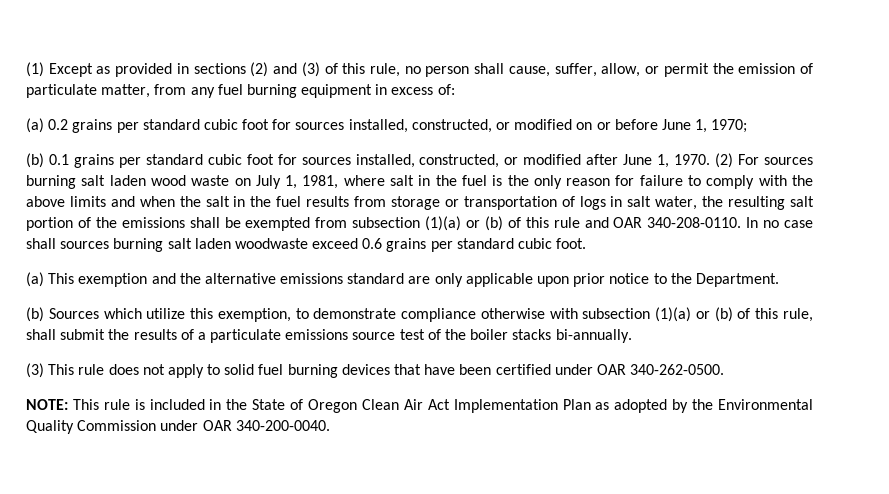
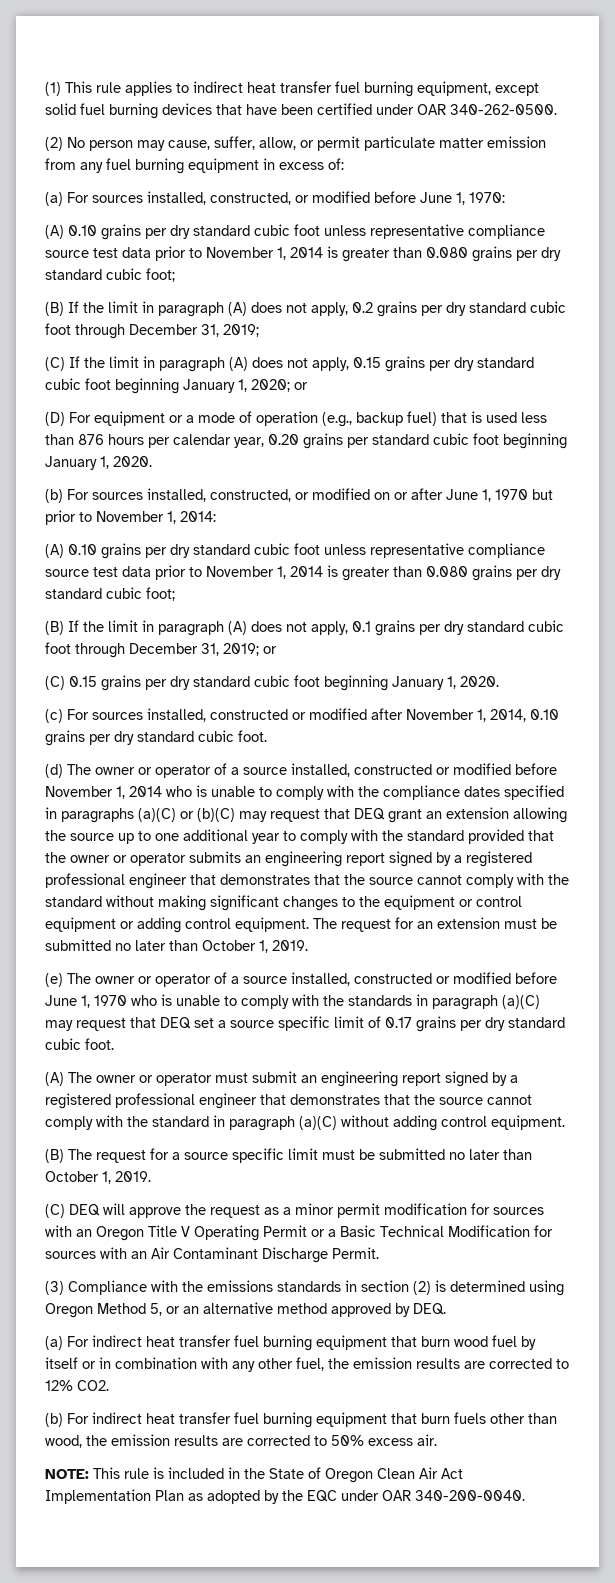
[48,62,814,77] [26,84,455,98] [26,118,748,133] [26,153,813,168] [26,175,814,189] [26,196,815,210] [26,216,813,231] [26,238,587,252] [26,272,779,287] [26,307,813,322] [26,329,632,343] [26,363,221,378] Except as provided in sections (2) and (3) of this rule, no person shall cause, suffer, allow, or permit the emission of particulate matter, from any fuel burning equipment in excess of: // (a) 0.2 grains per standard cubic foot for sources installed, constructed, or modified on or before June 1, 1970; // (b) 0.1 grains per standard cubic foot for sources installed, constructed, or modified after June 1, 1970. (2) For sources burning salt laden wood waste on July 1, 1981, where salt in the fuel is the only reason for failure to comply with the above limits and when the salt in the fuel results from storage or transportation of logs in salt water, the resulting salt portion of the emissions shall be exempted from subsection (1)(a) or (b) of this rule and OAR 340-208-0110. In no case shall sources burning salt laden woodwaste exceed 0.6 grains per standard cubic foot. // (a) This exemption and the alternative emissions standard are only applicable upon prior notice to the Department. // (b) Sources which utilize this exemption, to demonstrate compliance otherwise with subsection (1)(a) or (b) of this rule, shall submit the results of a particulate emissions source test of the boiler stacks bi-annually. // (3) This rule does not apply to -> [65,81,539,97] This rule applies to indirect heat transfer fuel burning equipment, except
(725, 369) none -> [45,136,546,151] [45,158,344,174] [45,191,505,206] [45,224,545,240] [45,246,561,262] [45,268,175,282] [45,301,566,317] [45,323,259,339] [45,356,534,372] [45,378,308,394] [45,411,547,427] [45,433,567,449] [45,456,152,470] [45,488,553,503] [45,510,216,525] [45,543,545,559] [45,565,561,581] [45,587,175,601] [45,620,564,636] [45,642,277,658] [45,675,499,691] [45,708,559,723] [45,730,267,746] [45,763,557,778] [45,785,564,800] [45,807,567,823] [45,829,554,844] [45,851,532,867] [45,873,569,889] [45,895,522,911] [45,917,557,933] [45,939,308,953] [45,972,557,987] [45,994,540,1010] [45,1016,565,1032] [45,1038,114,1050] [45,1071,518,1087] [45,1093,532,1109] [45,1115,565,1131] [45,1148,532,1163] [45,1171,151,1184] [45,1203,544,1218] [45,1225,553,1241] [45,1247,379,1263] [45,1280,564,1296] [45,1302,446,1318] [45,1335,536,1351] [45,1357,569,1372] [45,1380,109,1391] [45,1412,557,1428] [45,1434,437,1448] // (2) No person may cause, suffer, allow, or permit particulate matter emission from any fuel burning equipment in excess of: // (a) For sources installed, constructed, or modified before June 1, 1970: // (A) 0.10 grains per dry standard cubic foot unless representative compliance source test data prior to November 1, 2014 is greater than 0.080 grains per dry standard cubic foot; // (B) If the limit in paragraph (A) does not apply, 0.2 grains per dry standard cubic foot through December 31, 2019; // (C) If the limit in paragraph (A) does not apply, 0.15 grains per dry standard cubic foot beginning January 1, 2020; or // (D) For equipment or a mode of operation (e.g., backup fuel) that is used less than 876 hours per calendar year, 0.20 grains per standard cubic foot beginning January 1, 2020. // (b) For sources installed, constructed, or modified on or after June 1, 1970 but prior to November 1, 2014: // (A) 0.10 grains per dry standard cubic foot unless representative compliance source test data prior to November 1, 2014 is greater than 0.080 grains per dry standard cubic foot; // (B) If the limit in paragraph (A) does not apply, 0.1 grains per dry standard cubic foot through December 31, 2019; or // (C) 0.15 grains per dry standard cubic foot beginning January 1, 2020. // (c) For sources installed, constructed or modified after November 1, 2014, 0.10 grains per dry standard cubic foot. // (d) The owner or operator of a source installed, constructed or modified before November 1, 2014 who is unable to comply with the compliance dates specified in paragraphs (a)(C) or (b)(C) may request that DEQ grant an extension allowing the source up to one additional year to comply with the standard provided that the owner or operator submits an engineering report signed by a registered professional engineer that demonstrates that the source cannot comply with the standard without making significant changes to the equipment or control equipment or adding control equipment. The request for an extension must be submitted no later than October 1, 2019. // (e) The owner or operator of a source installed, constructed or modified before June 1, 1970 who is unable to comply with the standards in paragraph (a)(C) may request that DEQ set a source specific limit of 0.17 grains per dry standard cubic foot. // (A) The owner or operator must submit an engineering report signed by a registered professional engineer that demonstrates that the source cannot comply with the standard in paragraph (a)(C) without adding control equipment. // (B) The request for a source specific limit must be submitted no later than October 1, 2019. // (C) DEQ will approve the request as a minor permit modification for sources with an Oregon Title V Operating Permit or a Basic Technical Modification for sources with an Air Contaminant Discharge Permit. // (3) Compliance with the emissions standards in section (2) is determined using Oregon Method 5, or an alternative method approved by DEQ. // (a) For indirect heat transfer fuel burning equipment that burn wood fuel by itself or in combination with any other fuel, the emission results are corrected to 12% CO2. // (b) For indirect heat transfer fuel burning equipment that burn fuels other than wood, the emission results are corrected to 50% excess air.
[718,399,814,410] [26,420,157,434] Environmental Quality Commission -> [307,1490,337,1502] EQC

